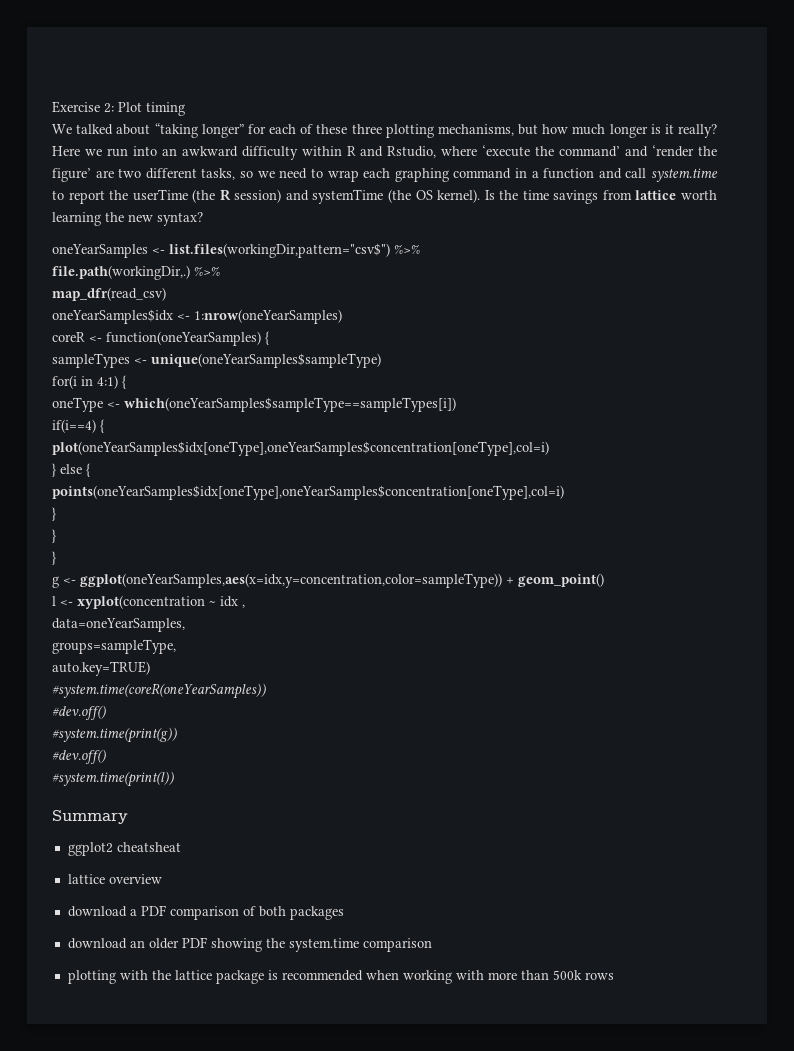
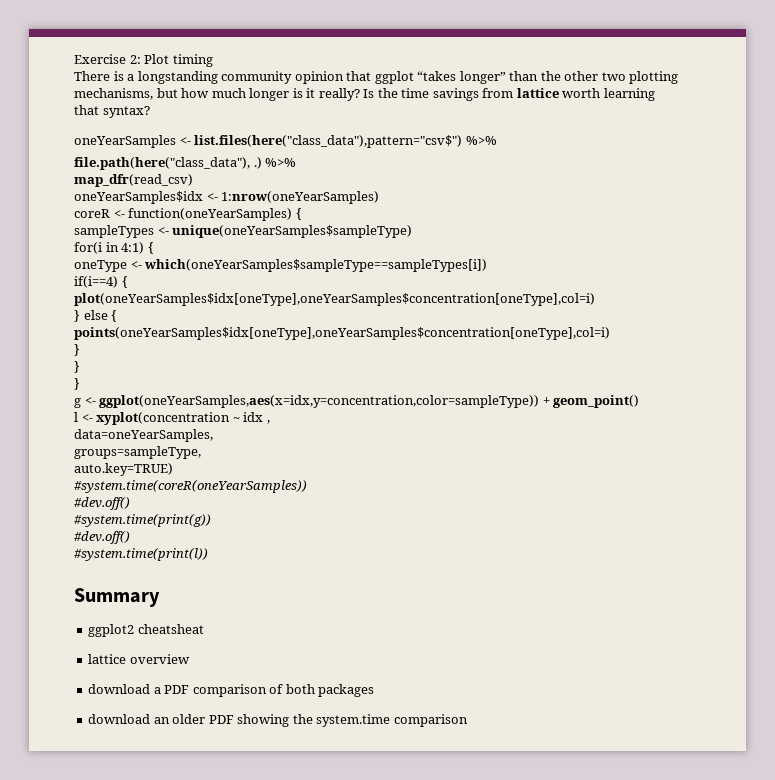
[52,123,382,138] We talked about “taking longer” for each of these three -> [74,71,626,84] There is a longstanding community opinion that ggplot “takes longer” than the other two
[52,145,718,160] [52,168,718,182] [52,189,481,204] Here we run into an awkward difficulty within R and Rstudio, where ‘execute the command’ and ‘render the figure’ are two different tasks, so we need to wrap each graphing command in a function and call system.time to report the userTime (the R session) and systemTime (the OS kernel). -> (360, 94) none
[105,212,153,222] the new -> [74,105,99,115] that
[169,243,420,258] [52,265,190,280] list.files(workingDir,pattern="csv$") %>% // file.path(workingDir,.) -> [194,135,497,148] [74,157,262,170] list.files(here("class_data"),pattern="csv$") %>% // file.path(here("class_data"), .)
[67,970,614,984] // plotting with the lattice package is recommended when working with more than 500k rows -> (468, 720) none

